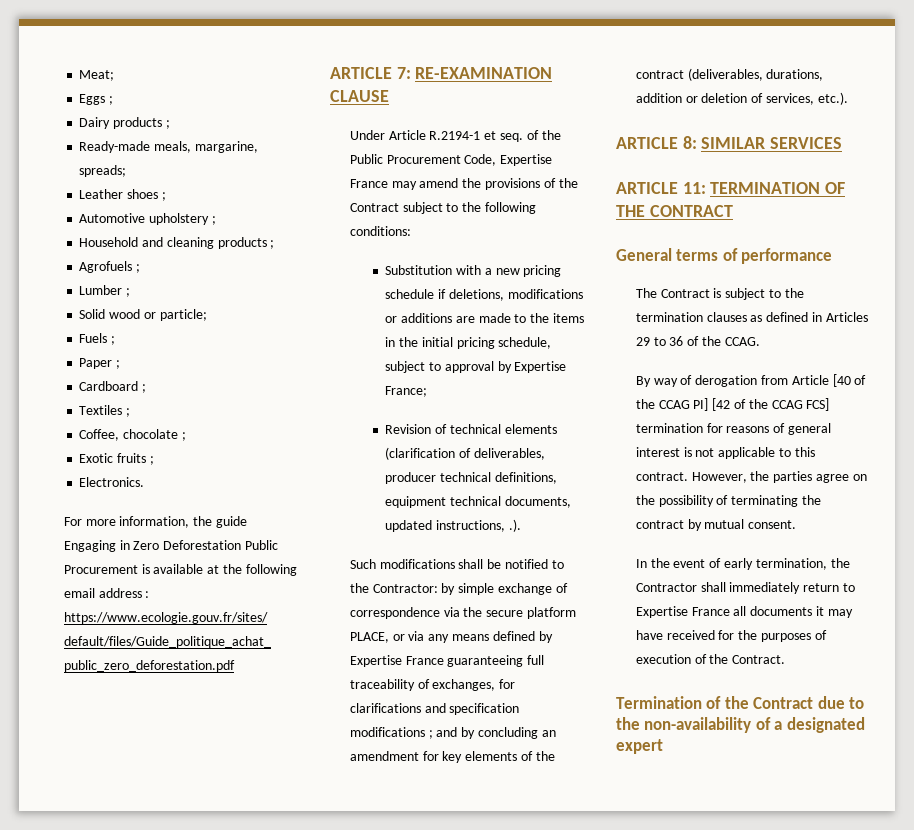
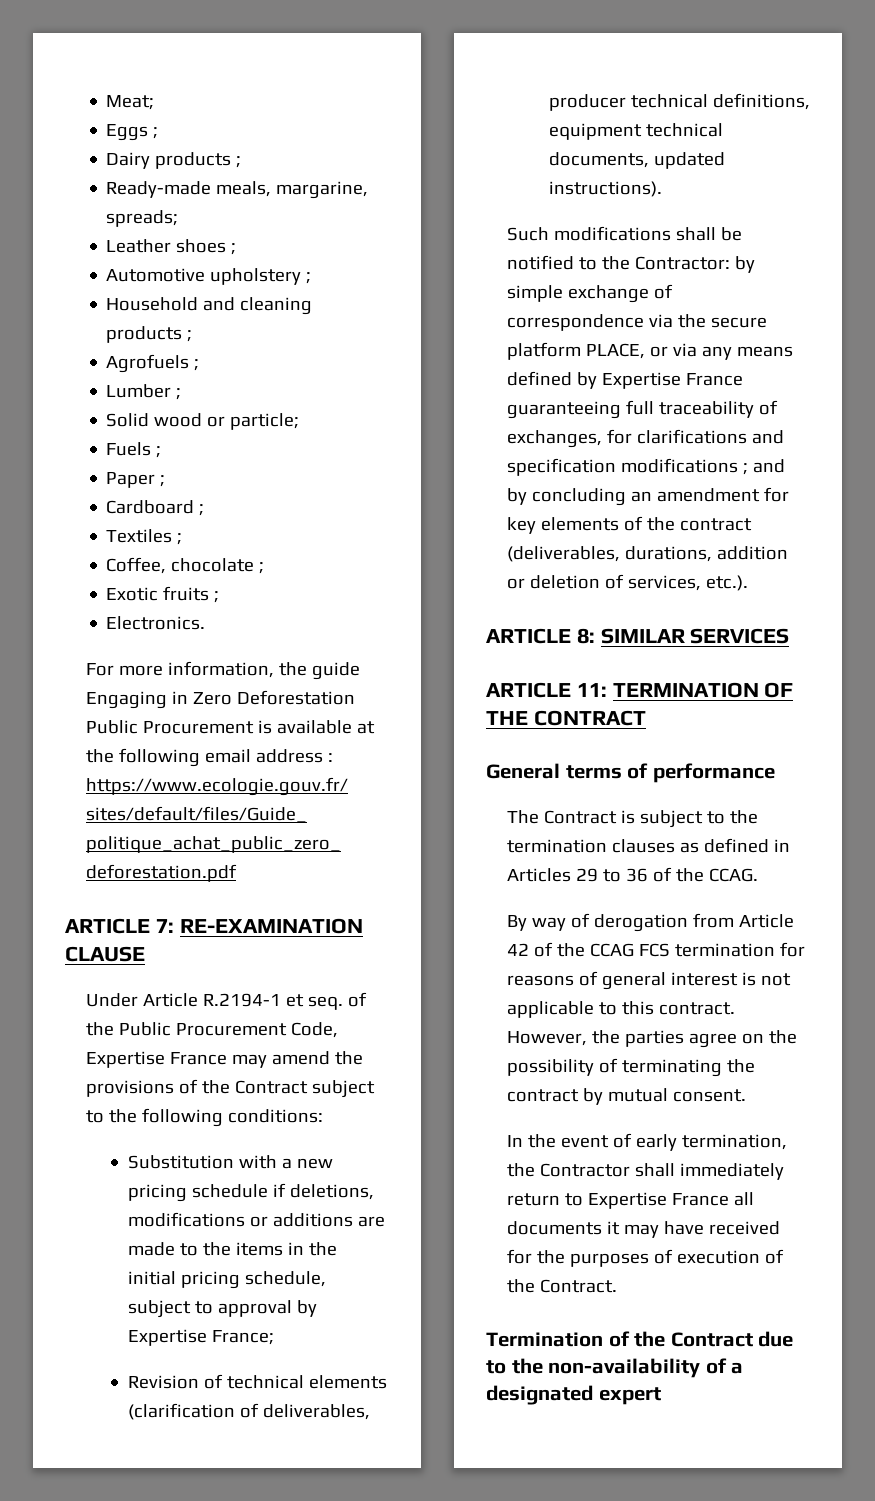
[435,519,521,532] instructions, .). -> [548,181,662,197] instructions).
[832,374,867,387] [635,398,830,411] [40 of the CCAG PI] [42 of the CCAG FCS] -> [507,942,671,957] 42 of the CCAG FCS

